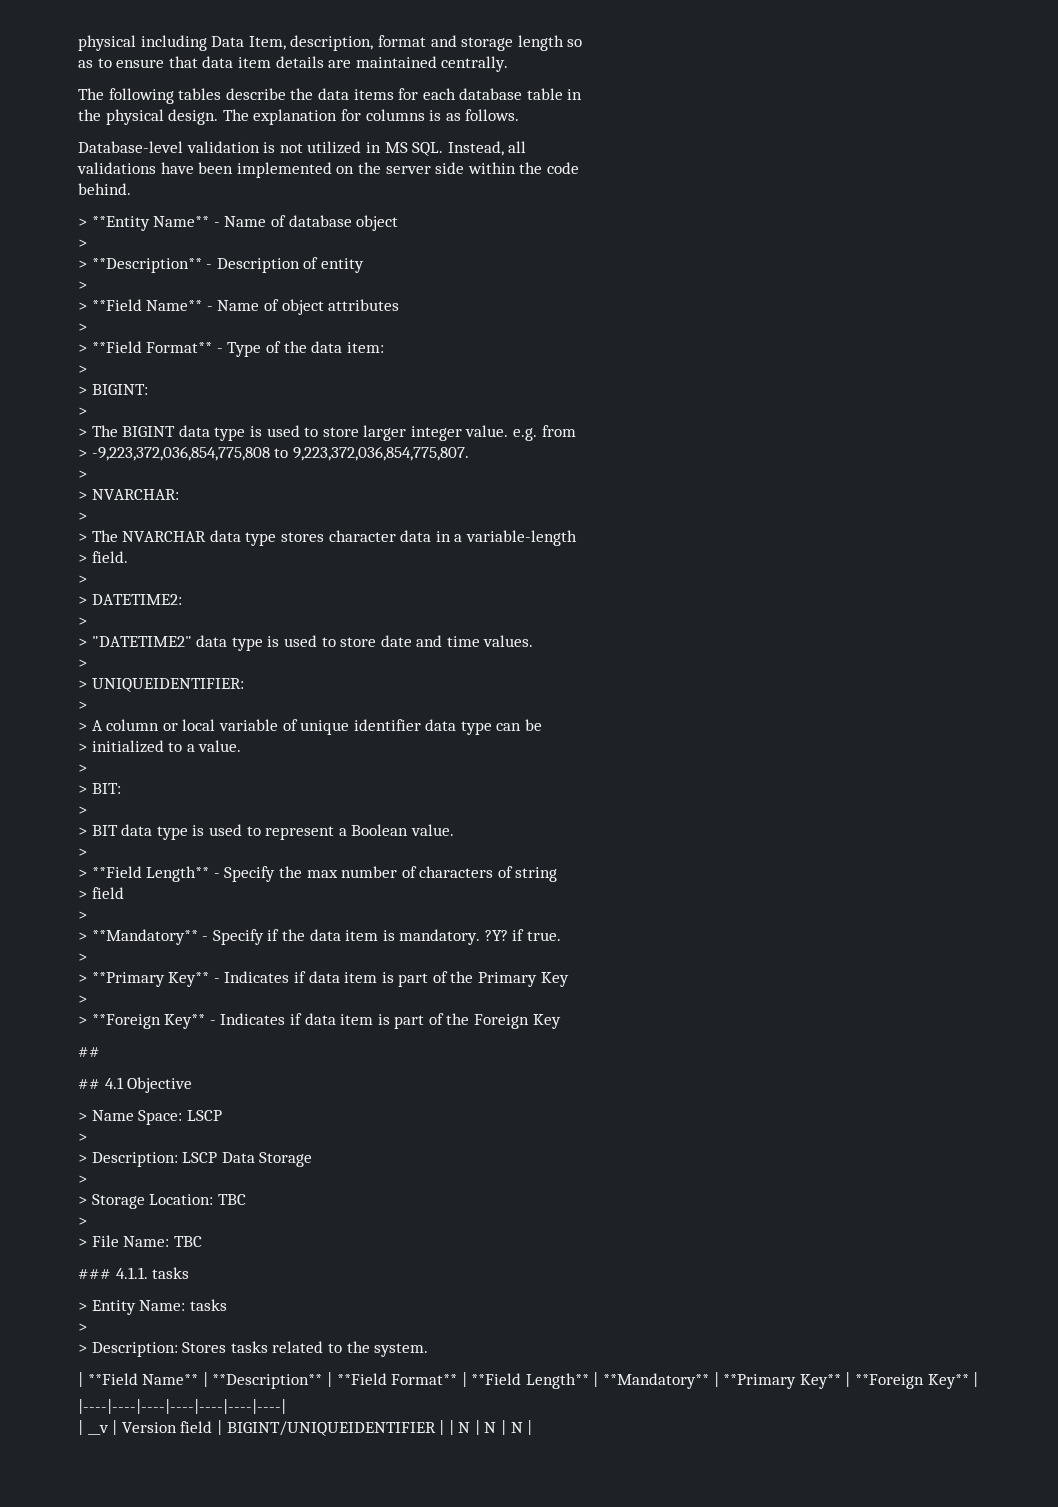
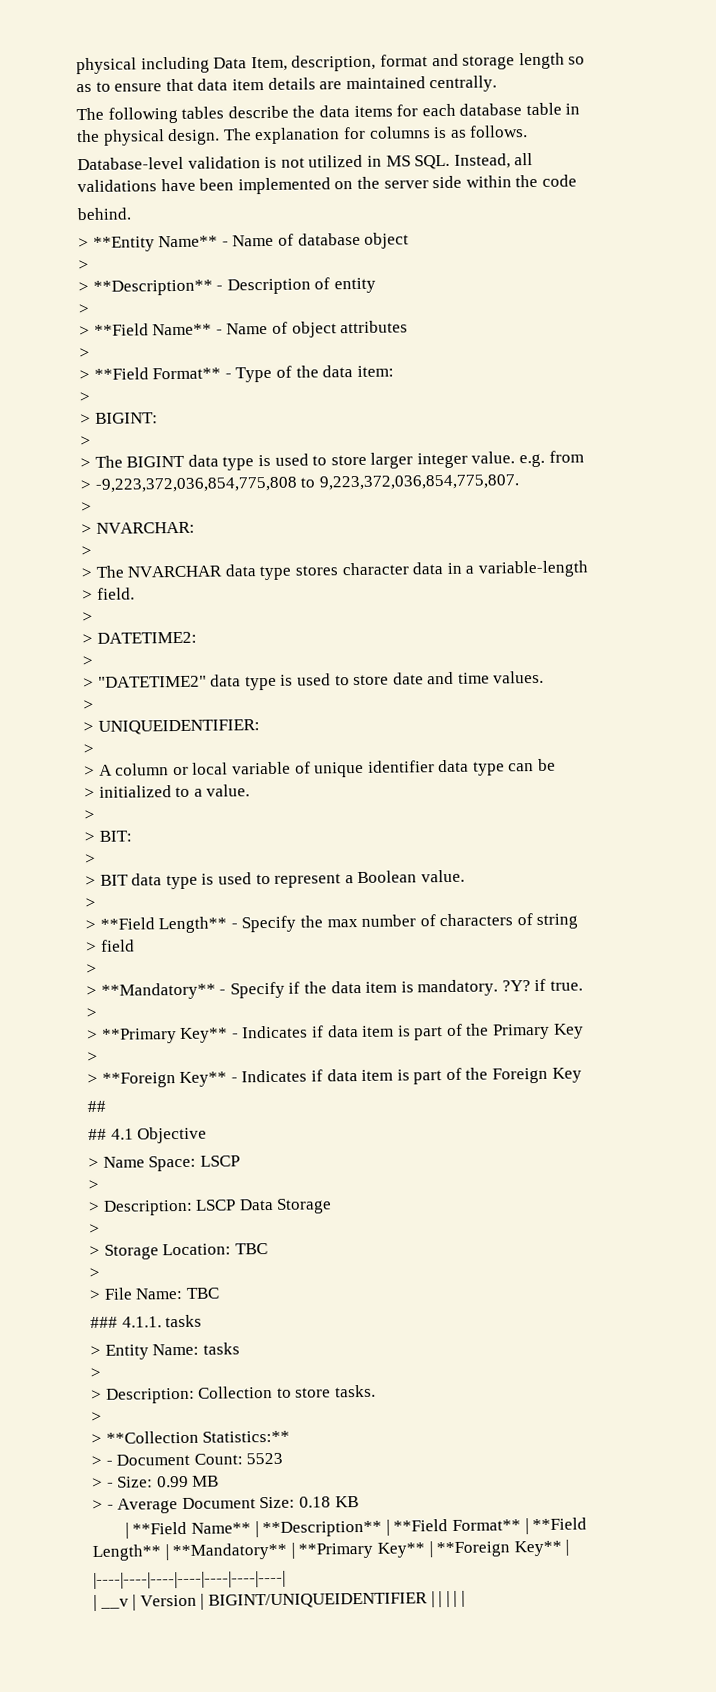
[182,1341,429,1357] Stores tasks related to the system. -> [198,1384,376,1399] [91,1411,102,1423] [91,1430,291,1445] [91,1452,284,1467] [92,1475,220,1489] [92,1496,359,1514] Collection to store tasks. // > // > **Collection Statistics:** // > - Document Count: 5523 // > - Size: 0.99 MB // > - Average Document Size: 0.18 KB
[180,1421,213,1433] field -> (197, 1600) none
[458,1420,523,1435] N | N | N -> [445,1590,458,1608] | |

